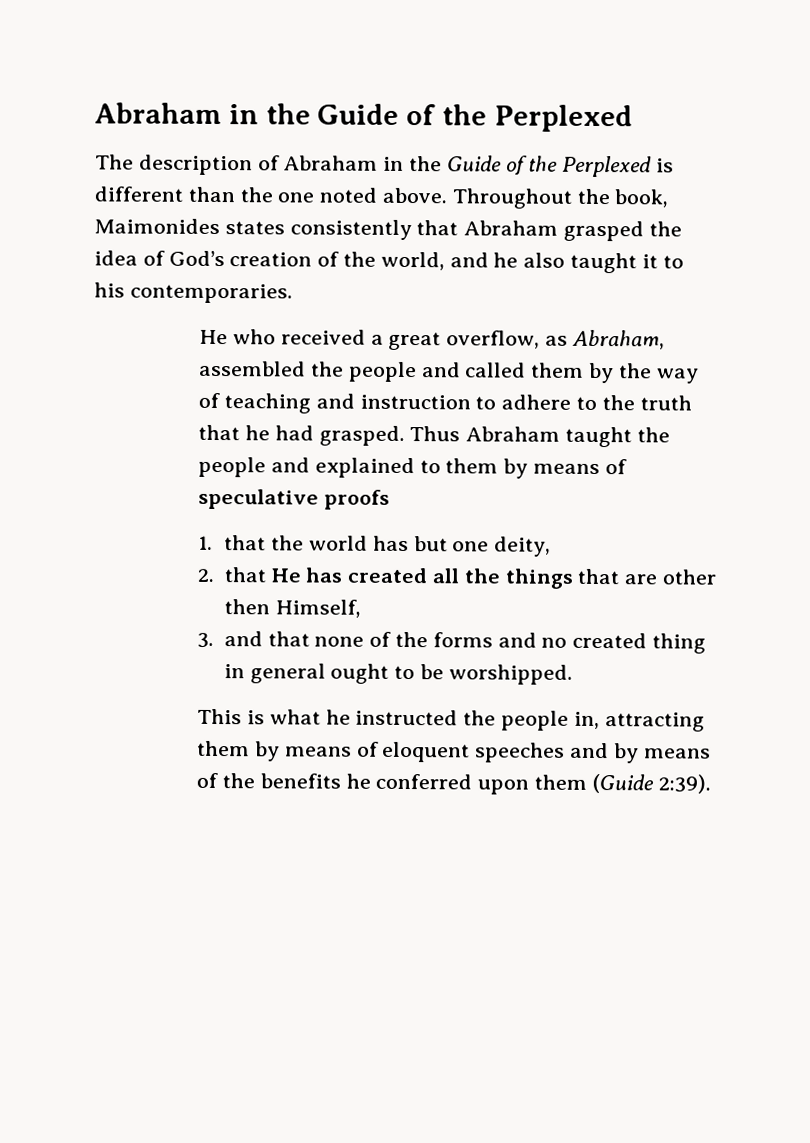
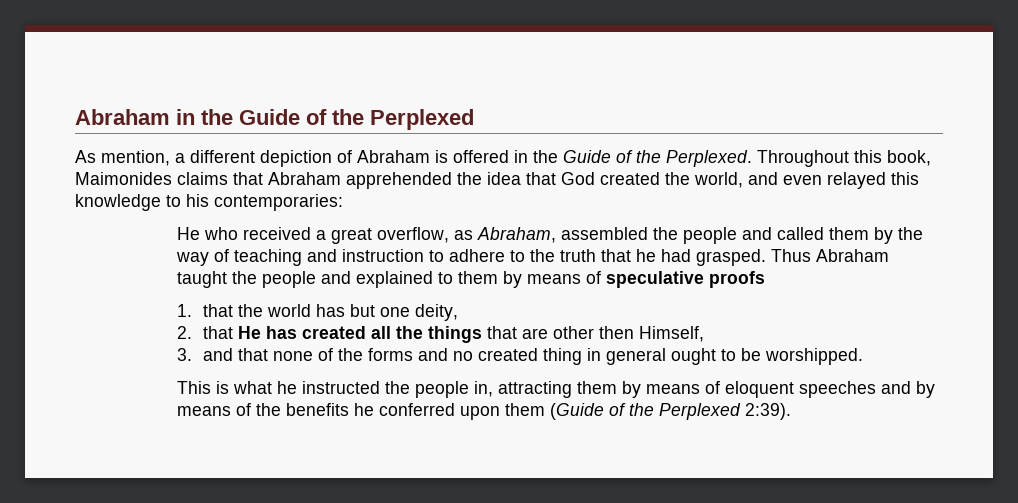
[95,154,675,178] [94,186,670,209] [94,218,412,241] The description of Abraham in the Guide of the Perplexed is different than the one noted above. Throughout the book, Maimonides states consistently -> [75,150,931,167] [75,172,228,185] As mention, a different depiction of Abraham is offered in the Guide of the Perplexed. Throughout this book, Maimonides claims
[563,220,645,242] grasped -> [346,172,452,189] apprehended
[142,250,658,274] of God’s creation of the world, and he also taught it -> [526,172,919,189] [75,194,161,211] that God created the world, and even relayed this knowledge
[129,283,293,304] contemporaries. -> [214,194,343,211] contemporaries:
(654, 783) none -> [609,403,742,420] of the Perplexed

